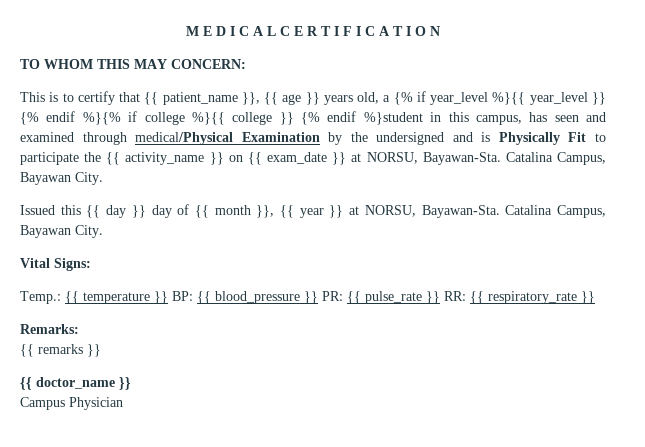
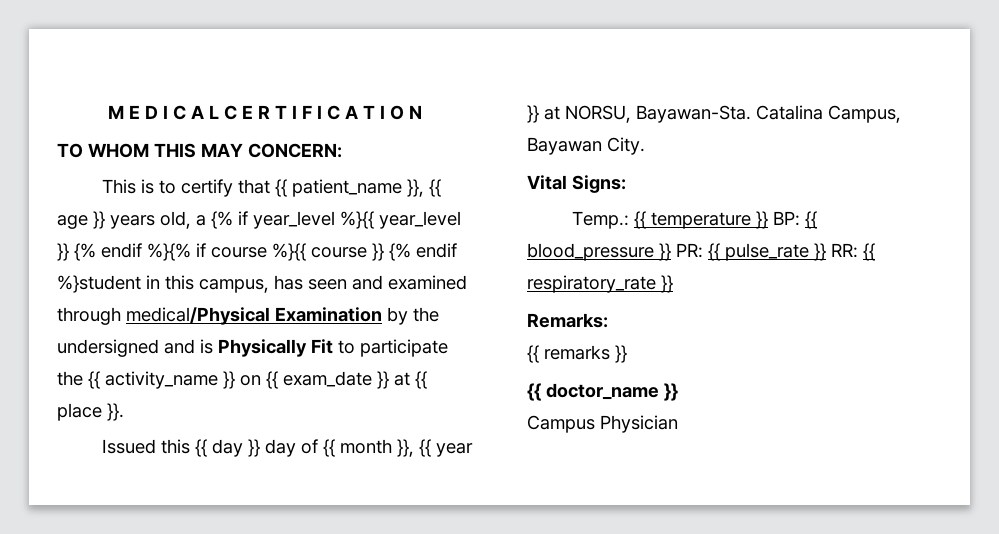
[144,112,273,125] college %}{{ college -> [211,243,367,261] course %}{{ course
[366,152,606,165] [20,172,103,185] NORSU, Bayawan-Sta. Catalina Campus, Bayawan City. -> [415,371,427,389] [57,403,124,421] {{ place }}.

